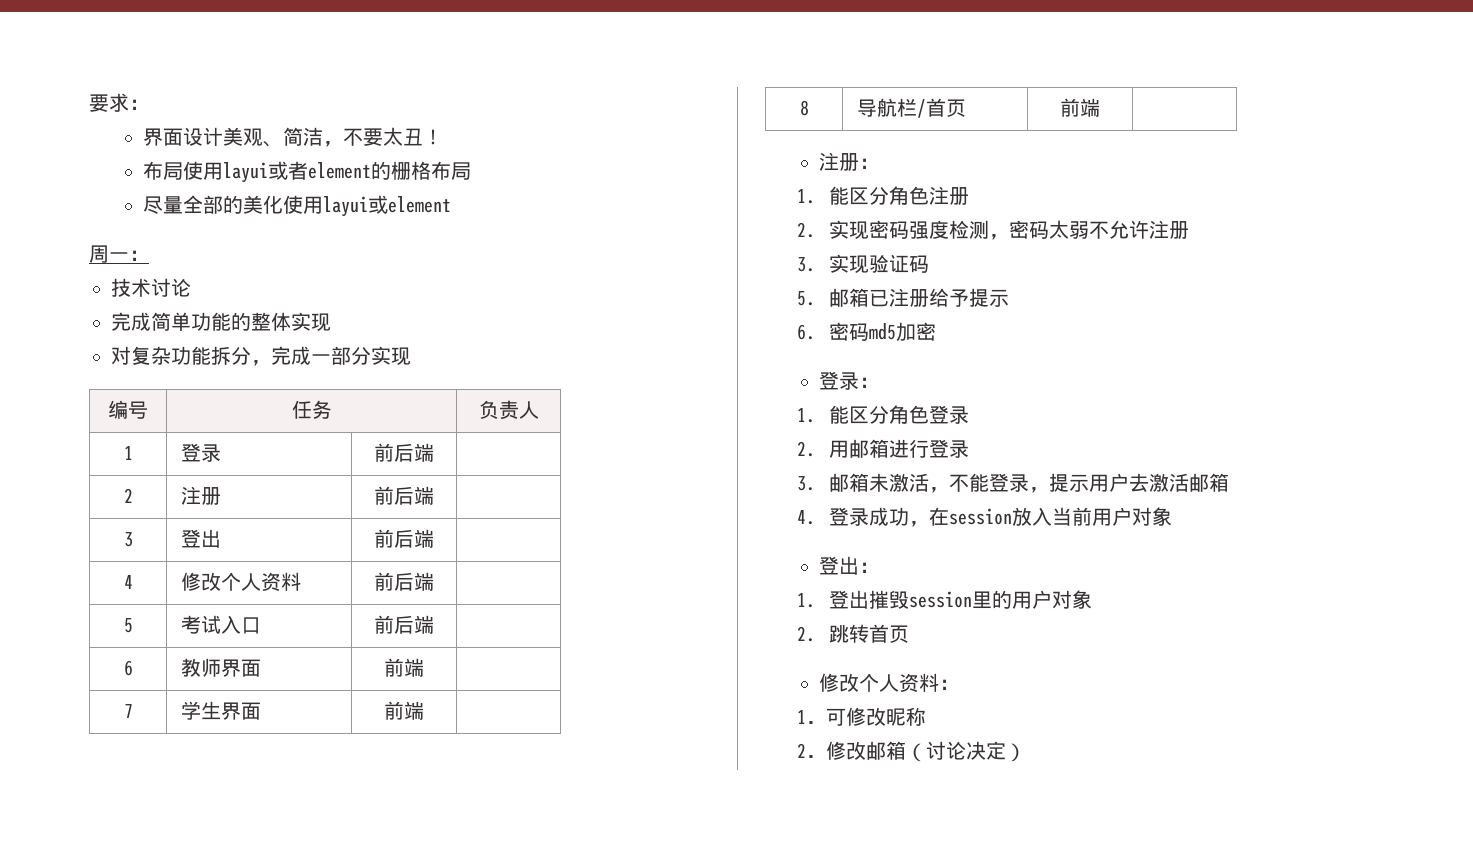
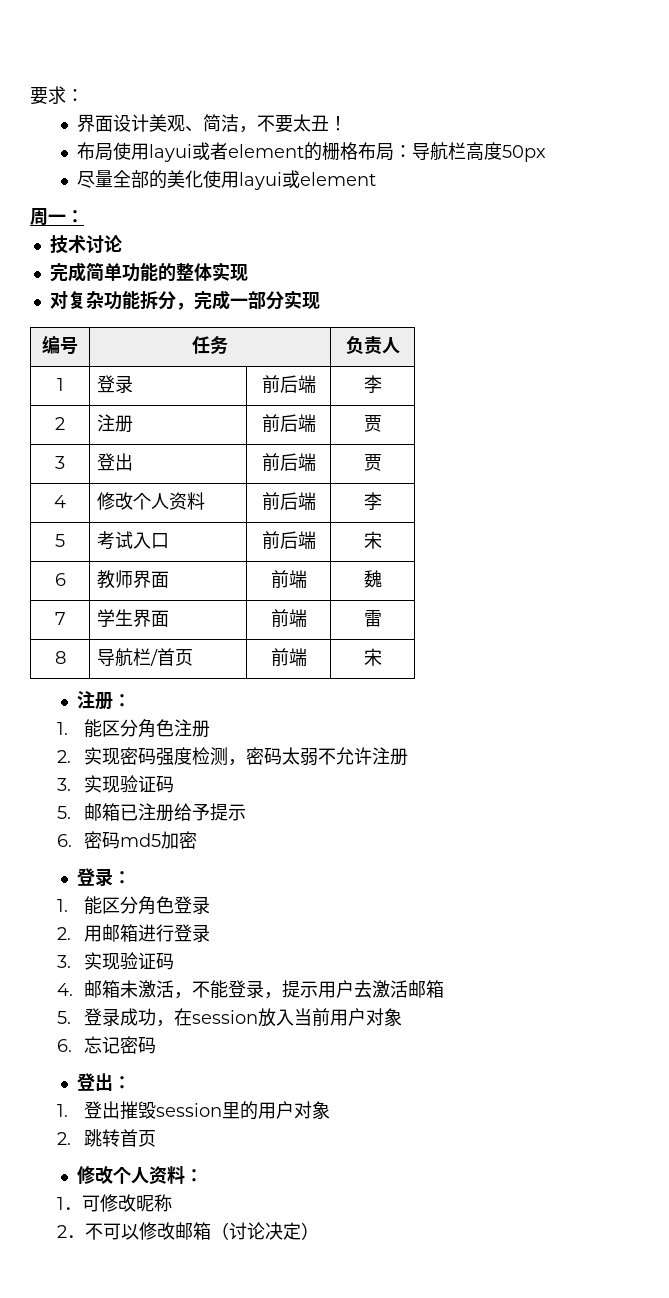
(471, 171) none -> [393,142,546,162] ：导航栏高度50px
(434, 452) none -> [363,375,382,393] 李
(434, 495) none -> [363,415,382,432] 贾
(434, 538) none -> [363,454,382,471] 贾
(434, 581) none -> [363,492,382,510] 李
(434, 624) none -> [363,531,382,549] 宋
(424, 667) none -> [363,570,382,588] 魏
(424, 710) none -> [363,610,382,627] 雷
(1100, 107) none -> [363,648,382,666] 宋
(815, 483) none -> [83,952,174,970] [56,983,73,996] 实现验证码 // 4.
[796,510,815,525] 4. -> [56,1011,71,1024] 5.
(1172, 516) none -> [56,1036,156,1054] // 6.忘记密码
(826, 756) none -> [84,1223,139,1240] 不可以

